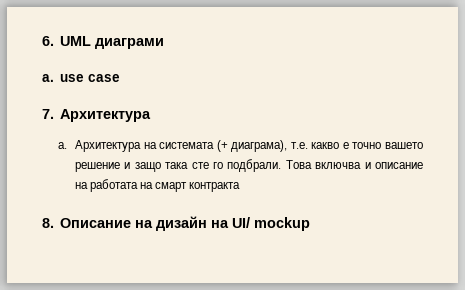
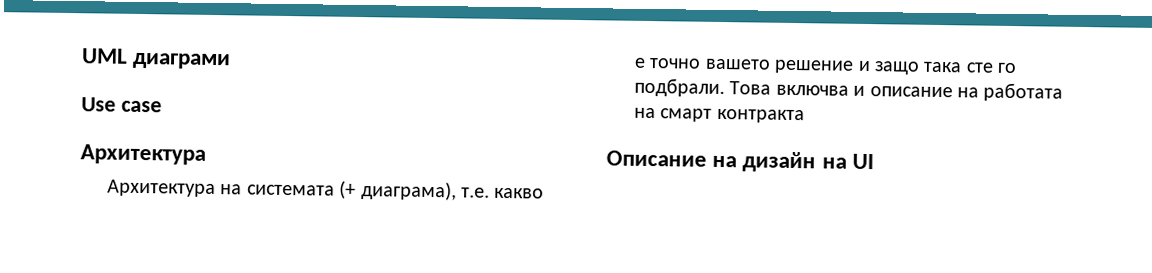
[42,36,54,46] 6. -> (81, 56) none
[42,74,84,82] a. use -> [81,97,116,112] Use
[42,109,54,119] 7. -> (162, 106) none
[58,142,68,149] a. -> (206, 154) none
[42,218,54,228] 8. -> (805, 116) none
[231,217,310,231] UI/ mockup -> [851,153,874,170] UI

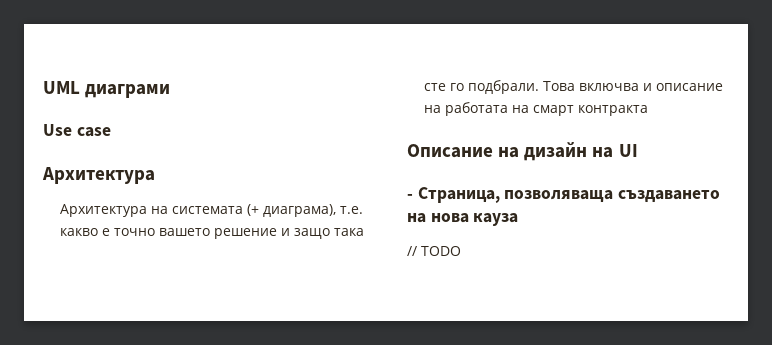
(874, 161) none -> [407,187,721,203] [407,213,519,226] [407,246,461,256] // - Страница, позволяваща създаването на нова кауза // // TODO

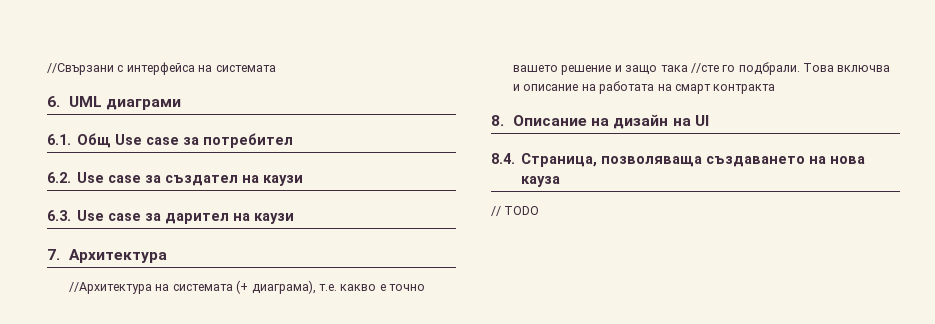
(43, 87) none -> [47,62,276,75] [47,96,60,107] //Свързани с интерфейса на системата // 6.
[43,124,111,137] Use case // -> [47,133,294,148] [47,172,304,186] [47,210,295,224] [47,249,60,260] 6.1. Общ Use case за потребител // 6.2. Use case за създател на каузи // 6.3. Use case за дарител на каузи // 7.
[60,204,148,217] Архитектура -> [69,282,153,294] //Архитектура
[424,83,447,91] сте -> [690,63,719,73] //сте
(649, 110) none -> [491,115,504,126] 8.
[407,194,413,199] - -> [491,153,515,164] 8.4.

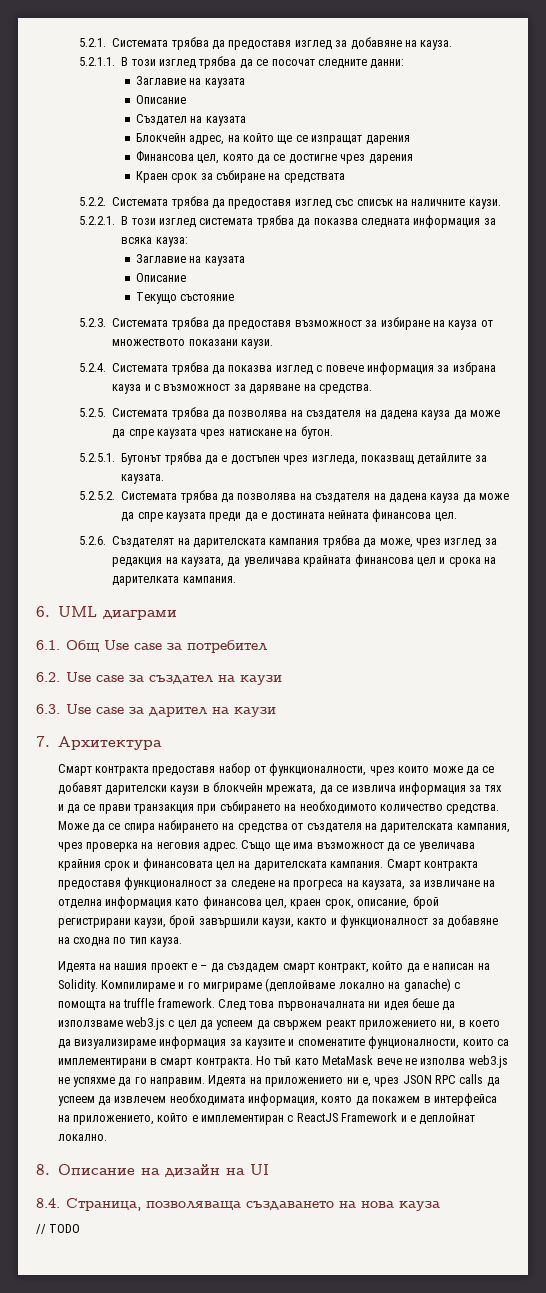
[47,62,276,75] //Свързани с интерфейса на системата -> [79,37,453,50] [79,56,405,69] [135,76,245,88] [135,95,186,104] [135,114,246,126] [135,133,410,145] [135,151,413,164] [135,170,345,183] [79,196,501,209] [79,215,496,228] [121,237,188,247] [135,254,245,266] [135,273,186,282] [135,292,235,304] [79,317,493,330] [112,339,274,349] [79,362,496,375] [112,384,372,394] [79,407,501,420] [112,426,333,439] [79,452,487,465] [121,474,165,484] [79,490,510,503] [121,509,457,522] [79,535,497,548] [112,554,497,567] [112,576,236,586] 5.2.1. Системата трябва да предоставя изглед за добавяне на кауза. // 5.2.1.1. В този изглед трябва да се посочат следните данни: // Заглавие на каузата // Описание // Създател на каузата // Блокчейн адрес, на който ще се изпращат дарения // Финансова цел, която да се достигне чрез дарения // Краен срок за събиране на средствата // 5.2.2. Системата трябва да предоставя изглед със списък на наличните каузи. // 5.2.2.1. В този изглед системата трябва да показва следната информация за всяка кауза: // Заглавие на каузата // Описание // Текущо състояние // 5.2.3. Системата трябва да предоставя възможност за избиране на кауза от множеството показани каузи. // 5.2.4. Системата трябва да показва изглед с повече информация за избрана кауза и с възможност за даряване на средства. // 5.2.5. Системата трябва да позволява на създателя на дадена кауза да може да спре каузата чрез натискане на бутон. // 5.2.5.1. Бутонът трябва да е достъпен чрез изгледа, показващ детайлите за каузата. // 5.2.5.2. Системата трябва да позволява на създателя на дадена кауза да може да спре каузата преди да е достината нейната финансова цел. // 5.2.6. Създателят на дарителската кампания трябва да може, чрез изглед за редакция на каузата, да увеличава крайната финансова цел и срока на дарителката кампания.
[69,280,426,294] [513,62,891,75] [513,81,776,94] //Архитектура на системата (+ диаграма), т.е. какво е точно вашето решение и защо така //сте го подбрали. Това включва и описание на работата на смарт контракта -> [57,763,495,776] [57,782,502,795] [57,801,500,814] [57,820,510,833] [57,840,475,852] [57,858,478,871] [57,877,496,890] [57,896,439,909] [57,915,498,928] [57,937,183,947] [57,961,490,973] [57,978,460,992] [57,998,456,1011] [57,1017,501,1030] [57,1036,509,1049] [57,1055,508,1068] [57,1074,500,1087] [57,1093,497,1106] [57,1112,476,1125] [57,1134,107,1141] Смарт контракта предоставя набор от функционалности, чрез които може да се добавят дарителски каузи в блокчейн мрежата, да се извлича информация за тях и да се прави транзакция при събирането на необходимото количество средства. Може да се спира набирането на средства от създателя на дарителската кампания, чрез проверка на неговия адрес. Също ще има възможност да се увеличава крайния срок и финансовата цел на дарителската кампания. Смарт контракта предоставя функционалност за следене на прогреса на каузата, за извличане на отделна информация като финансова цел, краен срок, описание, брой регистрирани каузи, брой завършили каузи, както и функционалност за добавяне на сходна по тип кауза. // Идеята на нашия проект е – да създадем смарт контракт, който да е написан на Solidity. Компилираме и го мигрираме (деплойваме локално на ganache) с помощта на truffle framework. След това първоначалната ни идея беше да използваме web3.js с цел да успеем да свържем реакт приложението ни, в което да визуализираме информация за каузите и споменатите фунционалности, които са имплементирани в смарт контракта. Но тъй като MetaMask вече не изполва web3.js не успяхме да го направим. Идеята на приложението ни е, чрез JSON RPC calls да успеем да извлечем необходимата информация, която да покажем в интерфейса на приложението, който е имплементиран с ReactJS Framework и е деплойнат локално.

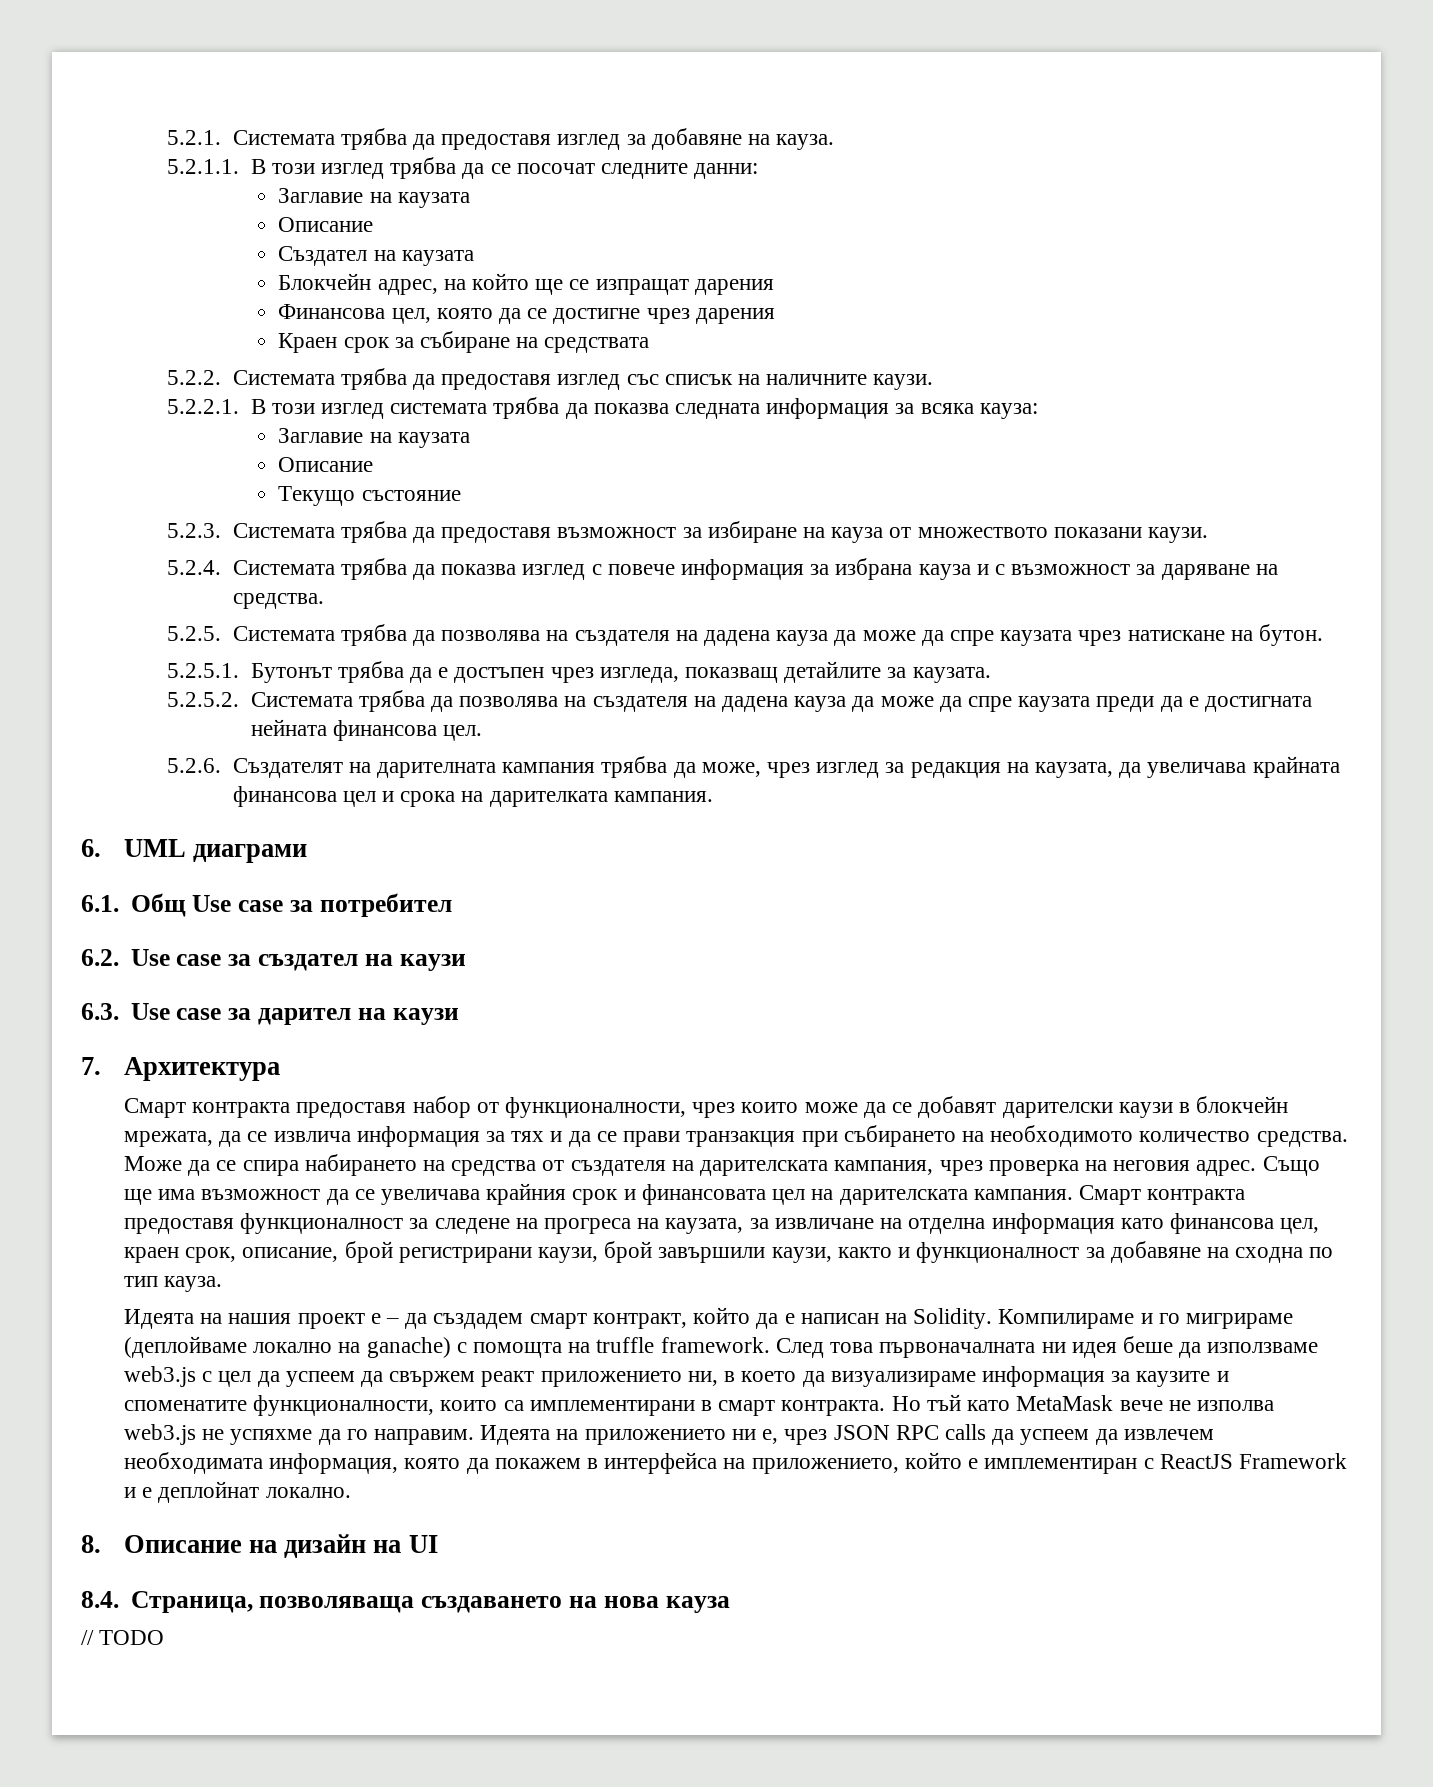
[270,512,325,522] достината -> [1205,696,1313,712] достигната
[193,538,267,548] дарителската -> [376,762,496,778] дарителната
[368,1036,460,1049] фунционалности, -> [253,1395,435,1416] функционалности,

